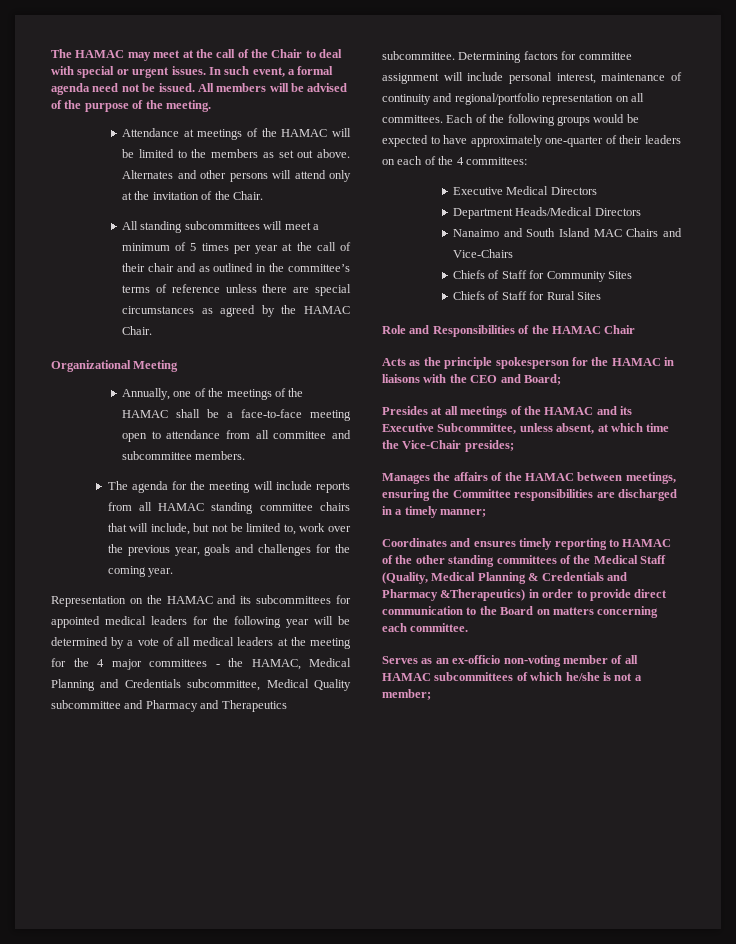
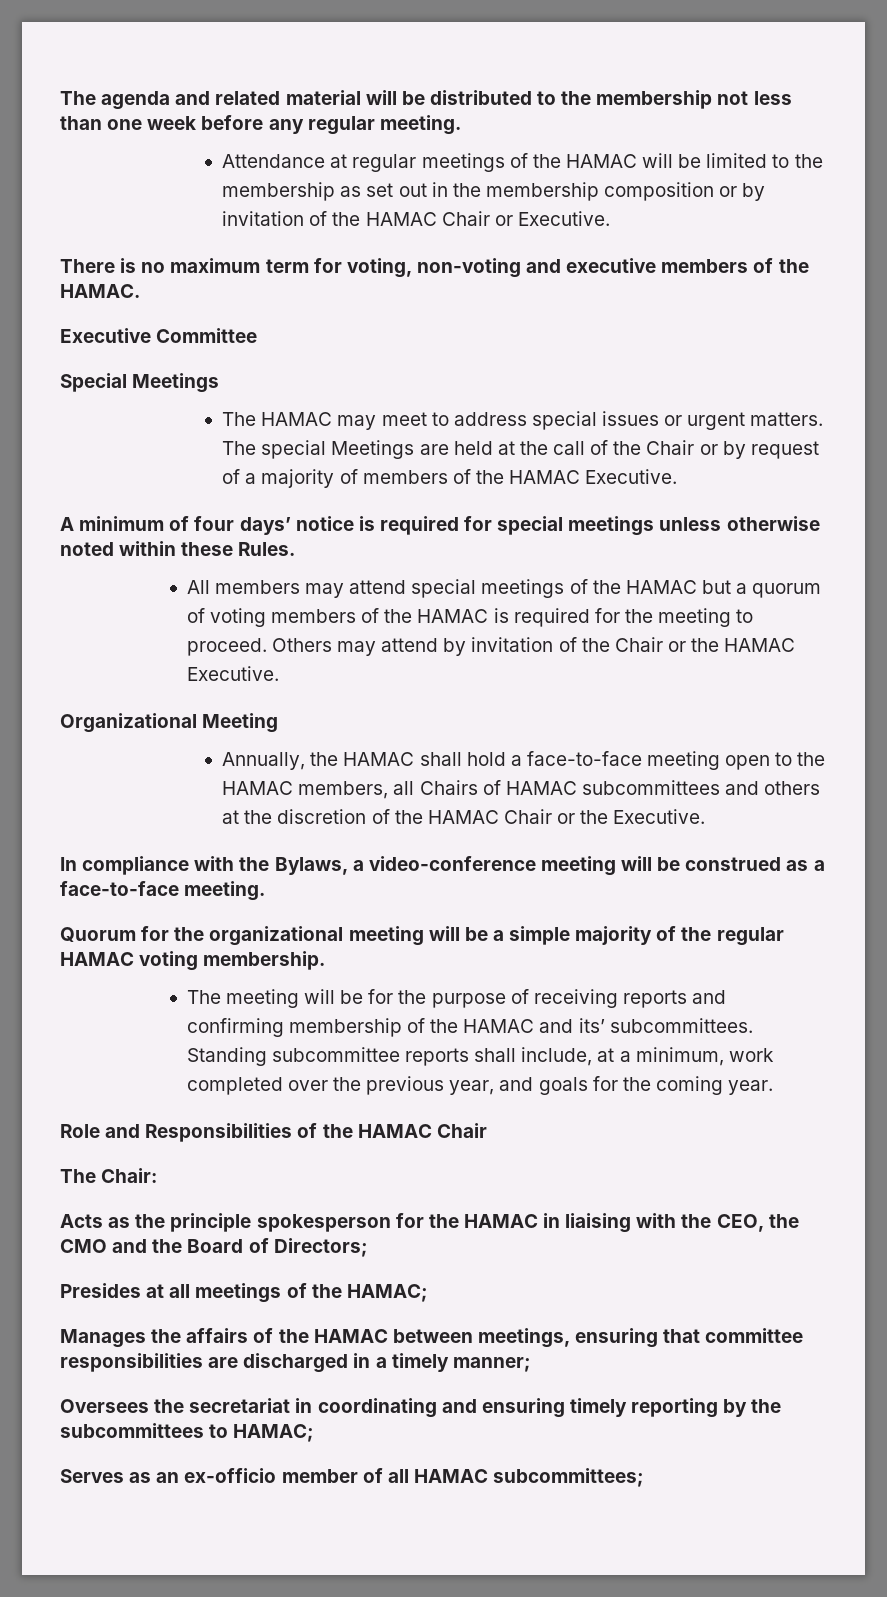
[51,49,343,61] [51,66,334,78] [51,83,348,95] [51,100,163,112] The HAMAC may meet at the call of the Chair to deal with special or urgent issues. In such event, a formal agenda need not be issued. All members will be advised of the purpose of the -> [60,90,792,110] [60,115,375,135] The agenda and related material will be distributed to the membership not less than one week before any regular
(194, 133) none -> [352,154,417,172] regular
[211,149,259,158] members -> [222,182,336,201] membership
[317,149,350,158] [122,170,351,182] [122,191,263,200] [122,221,319,233] [122,242,351,254] [122,263,350,272] [122,284,351,296] [122,305,350,317] [122,326,153,335] [51,360,179,372] [122,388,286,400] above. Alternates and other persons will attend only at the invitation of the Chair. // All standing subcommittees will meet a minimum of 5 times per year at the call of their chair and as outlined in the committee’s terms of reference unless there are special circumstances as agreed by the HAMAC Chair. // Organizational Meeting // Annually, one of the meetings of -> [431,182,766,201] [222,211,610,226] [60,258,809,278] [60,284,140,298] [60,328,258,343] [60,373,220,393] [222,411,824,430] [222,440,819,459] [222,469,678,488] [60,516,820,536] [60,541,296,556] [186,579,822,598] [186,608,754,627] [186,637,796,656] [186,666,279,681] [60,713,279,733] [222,752,306,770] in the membership composition or by invitation of the HAMAC Chair or Executive. // There is no maximum term for voting, non-voting and executive members of the HAMAC. // Executive Committee // Special Meetings // The HAMAC may meet to address special issues or urgent matters. The special Meetings are held at the call of the Chair or by request of a majority of members of the HAMAC Executive. // A minimum of four days’ notice is required for special meetings unless otherwise noted within these Rules. // All members may attend special meetings of the HAMAC but a quorum of voting members of the HAMAC is required for the meeting to proceed. Others may attend by invitation of the Chair or the HAMAC Executive. // Organizational Meeting // Annually,
[207,409,220,418] be -> [466,752,506,766] hold
[166,430,351,439] [122,451,246,460] [107,481,351,493] [107,502,350,514] [107,523,326,535] attendance from all committee and subcommittee members. // The agenda for the meeting will include reports from all HAMAC standing committee chairs that will include, but not be limited to, work -> [797,752,826,766] [222,780,821,799] [222,809,706,824] [60,856,825,876] [60,881,266,901] [60,926,784,946] [60,951,326,971] [186,989,727,1008] [186,1018,753,1037] [186,1047,774,1066] [186,1077,283,1095] the HAMAC members, all Chairs of HAMAC subcommittees and others at the discretion of the HAMAC Chair or the Executive. // In compliance with the Bylaws, a video-conference meeting will be construed as a face-to-face meeting. // Quorum for the organizational meeting will be a simple majority of the regular HAMAC voting membership. // The meeting will be for the purpose of receiving reports and confirming membership of the HAMAC and its’ subcommittees. Standing subcommittee reports shall include, at a minimum, work completed
[204,544,312,556] goals and challenges -> [499,1077,588,1095] and goals
[51,595,351,607] [51,616,350,628] [51,637,351,649] [51,658,351,670] [51,679,351,691] [51,700,287,712] [382,51,632,63] [382,72,682,84] [382,93,644,105] [382,114,639,126] [382,135,681,147] [382,156,527,165] [453,186,597,195] [453,207,641,219] [453,228,682,237] [453,249,514,258] [453,270,632,282] [453,291,601,300] // Representation on the HAMAC and its subcommittees for appointed medical leaders for the following year will be determined by a vote of all medical leaders at the meeting for the 4 major committees - the HAMAC, Medical Planning and Credentials subcommittee, Medical Quality subcommittee and Pharmacy and Therapeutics subcommittee. Determining factors for committee assignment will include personal interest, maintenance of continuity and regional/portfolio representation on all committees. Each of the following groups would be expected to have approximately one-quarter of their leaders on each of the 4 committees: // Executive Medical Directors // Department Heads/Medical Directors // Nanaimo and South Island MAC Chairs and Vice-Chairs // Chiefs of Staff for Community Sites // Chiefs of Staff for Rural Sites -> (774, 1087) none
(636, 329) none -> [60,1168,158,1183] // The Chair:
[382,374,561,385] liaisons with the CEO and Board; -> [565,1213,799,1233] [60,1238,368,1257] liaising with the CEO, the CMO and the Board of Directors;
[544,406,632,415] [382,423,670,434] [382,440,514,452] HAMAC and its Executive Subcommittee, unless absent, at which time the Vice-Chair presides; -> [346,1284,428,1302] HAMAC;
[432,489,511,498] the Committee -> [663,1328,804,1343] that committee
[382,538,672,550] [382,555,666,567] [382,572,627,584] [382,589,668,601] [382,606,659,618] [382,623,469,632] Coordinates and ensures timely reporting to HAMAC of the other standing committees of the Medical Staff (Quality, Medical Planning & Credentials and Pharmacy &Therapeutics) in order to provide direct communication to the Board on matters concerning each committee. -> [60,1398,782,1418] [60,1423,315,1442] Oversees the secretariat in coordinating and ensuring timely reporting by the subcommittees to HAMAC;
[503,655,561,667] non-voting -> (277, 1475) none
[434,672,642,681] [382,689,431,700] subcommittees of which he/she is not a member; -> [493,1468,645,1487] subcommittees;

